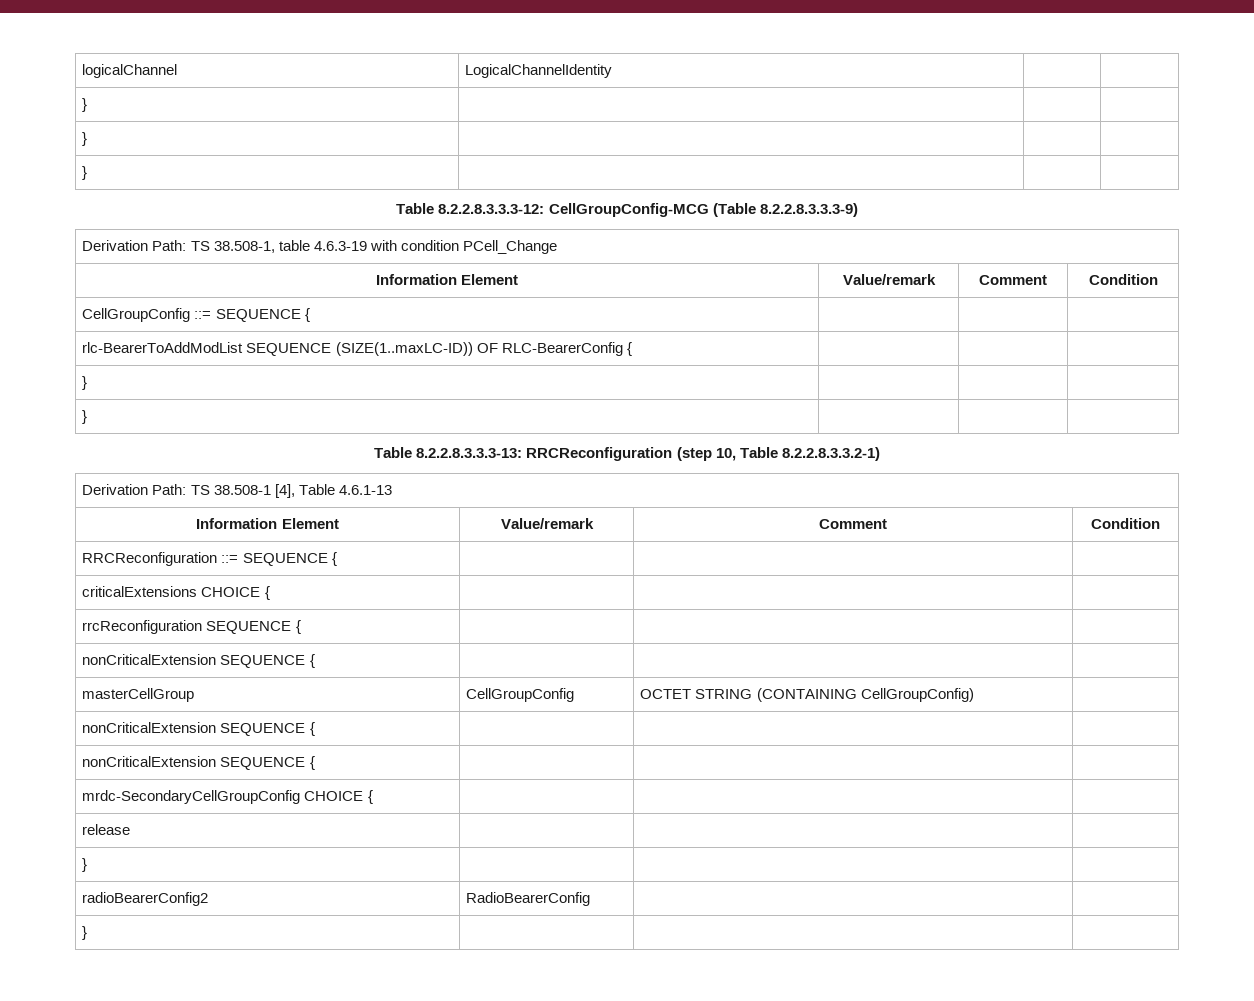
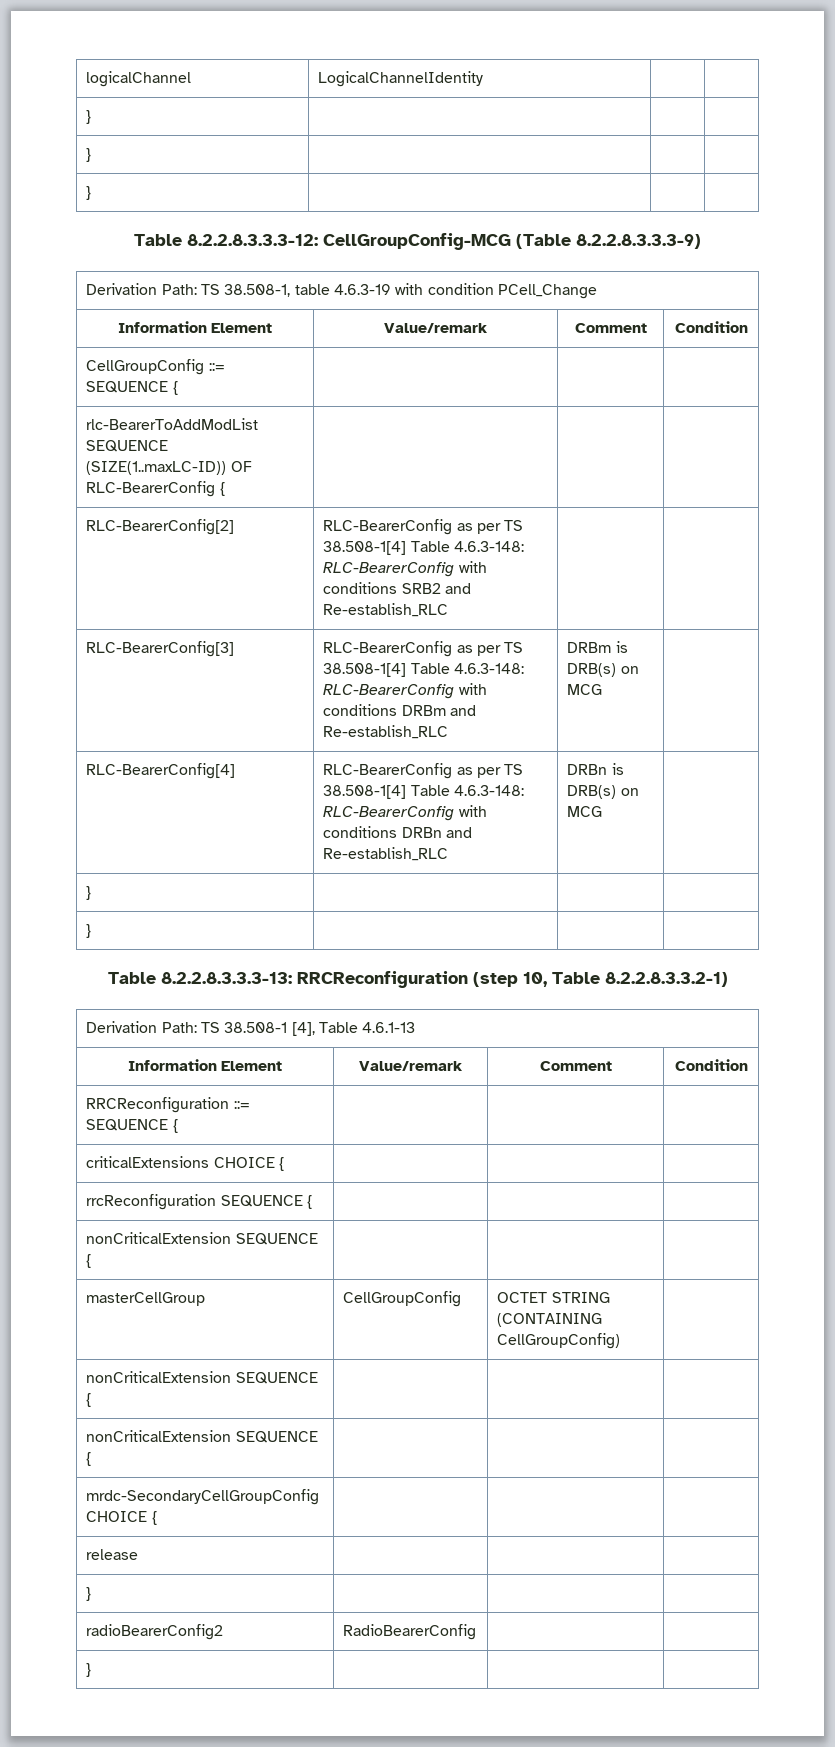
(632, 349) none -> [86,519,235,535] [323,519,524,535] [323,541,524,555] [323,561,487,577] [323,582,471,594] [323,603,449,617] [86,641,235,657] [323,641,524,657] [323,663,524,677] [323,683,487,699] [323,704,476,716] [323,725,449,739] [567,641,628,653] [567,663,639,677] [567,684,603,695] [86,763,236,779] [323,763,524,779] [323,785,524,799] [323,805,487,821] [323,826,472,838] [323,847,449,861] [567,763,624,775] [567,785,639,799] [567,806,603,817] // RLC-BearerConfig[2] | RLC-BearerConfig as per TS 38.508-1[4] Table 4.6.3-148: RLC-BearerConfig with conditions SRB2 and Re-establish_RLC | | // RLC-BearerConfig[3] | RLC-BearerConfig as per TS 38.508-1[4] Table 4.6.3-148: RLC-BearerConfig with conditions DRBm and Re-establish_RLC | DRBm is DRB(s) on MCG | // RLC-BearerConfig[4] | RLC-BearerConfig as per TS 38.508-1[4] Table 4.6.3-148: RLC-BearerConfig with conditions DRBn and Re-establish_RLC | DRBn is DRB(s) on MCG |

